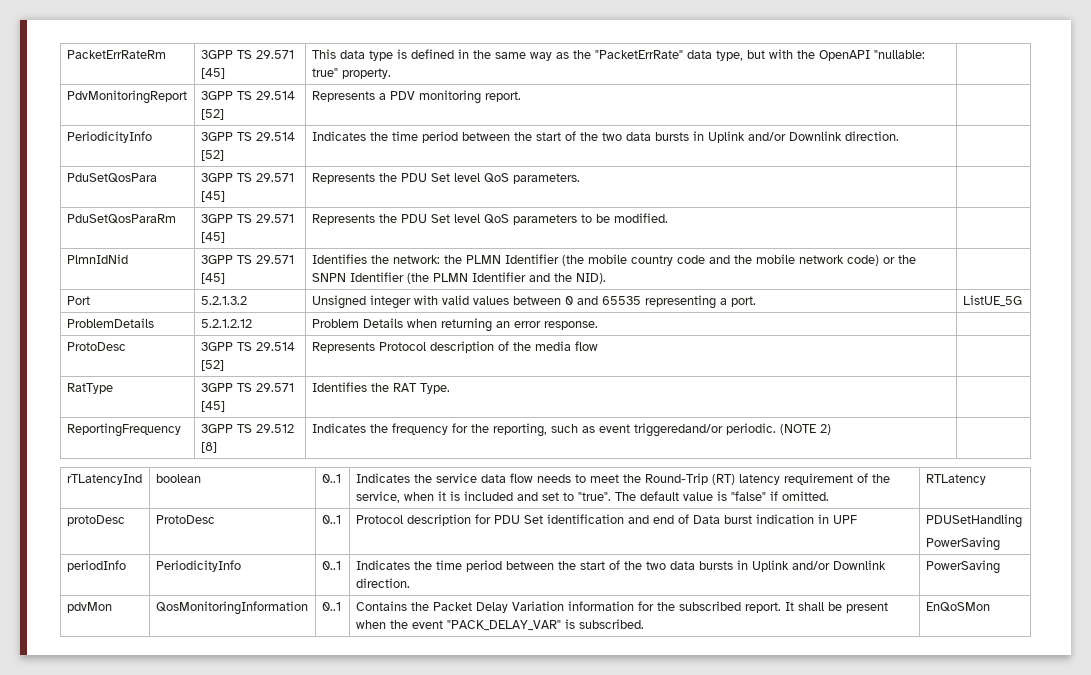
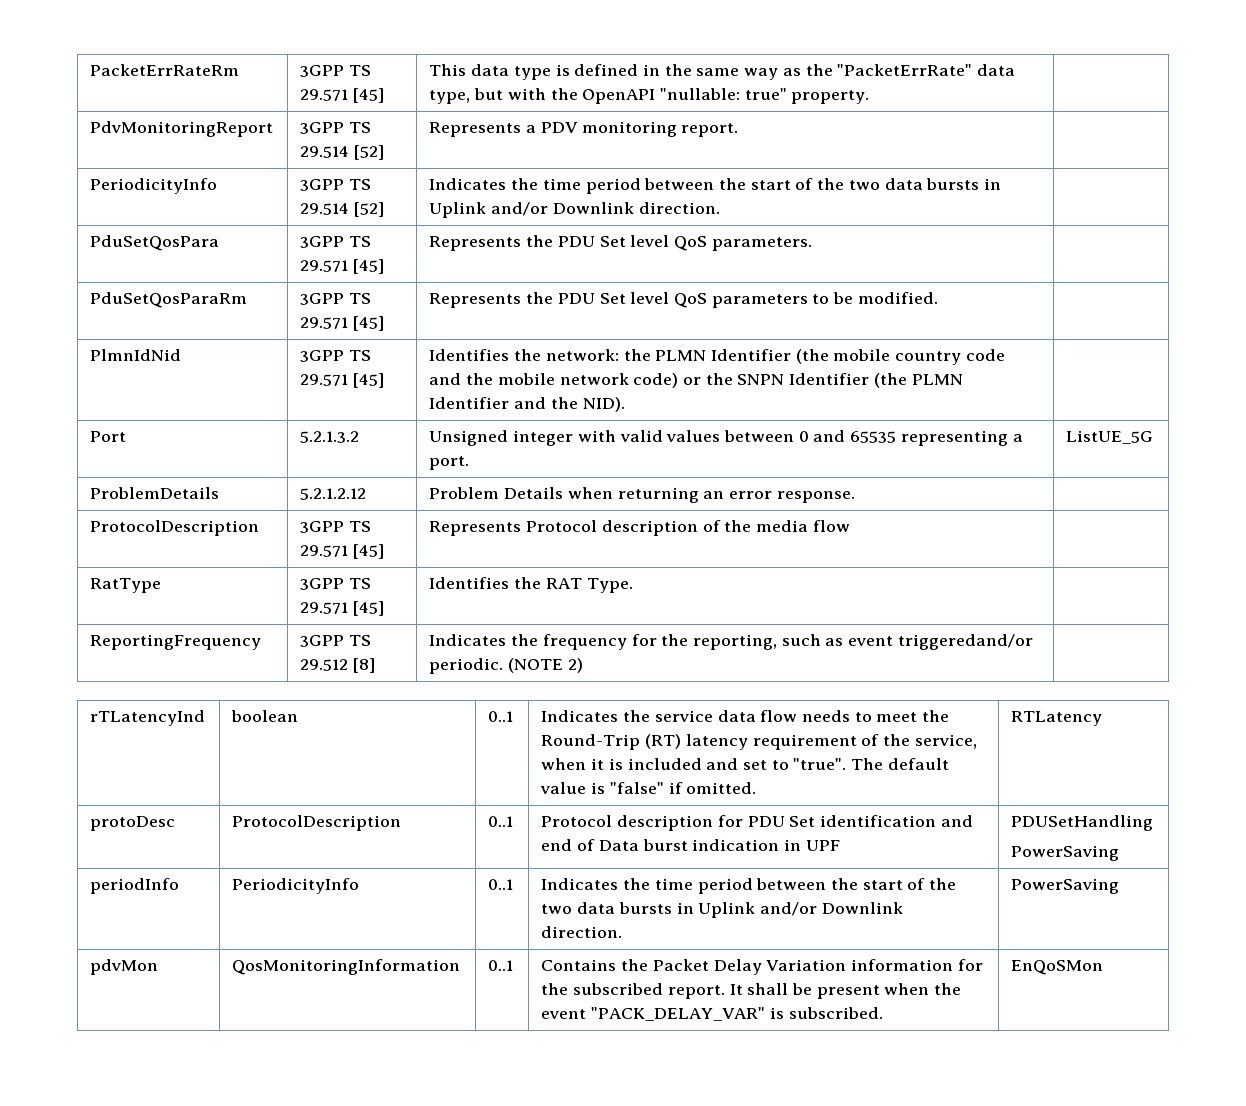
[66,342,126,351] [200,342,295,351] [200,360,224,371] ProtoDesc | 3GPP TS 29.514 [52] -> [90,520,260,536] [300,521,372,533] [300,544,385,559] ProtocolDescription | 3GPP TS 29.571 [45]
[155,515,215,524] ProtoDesc -> [232,815,402,831] ProtocolDescription

